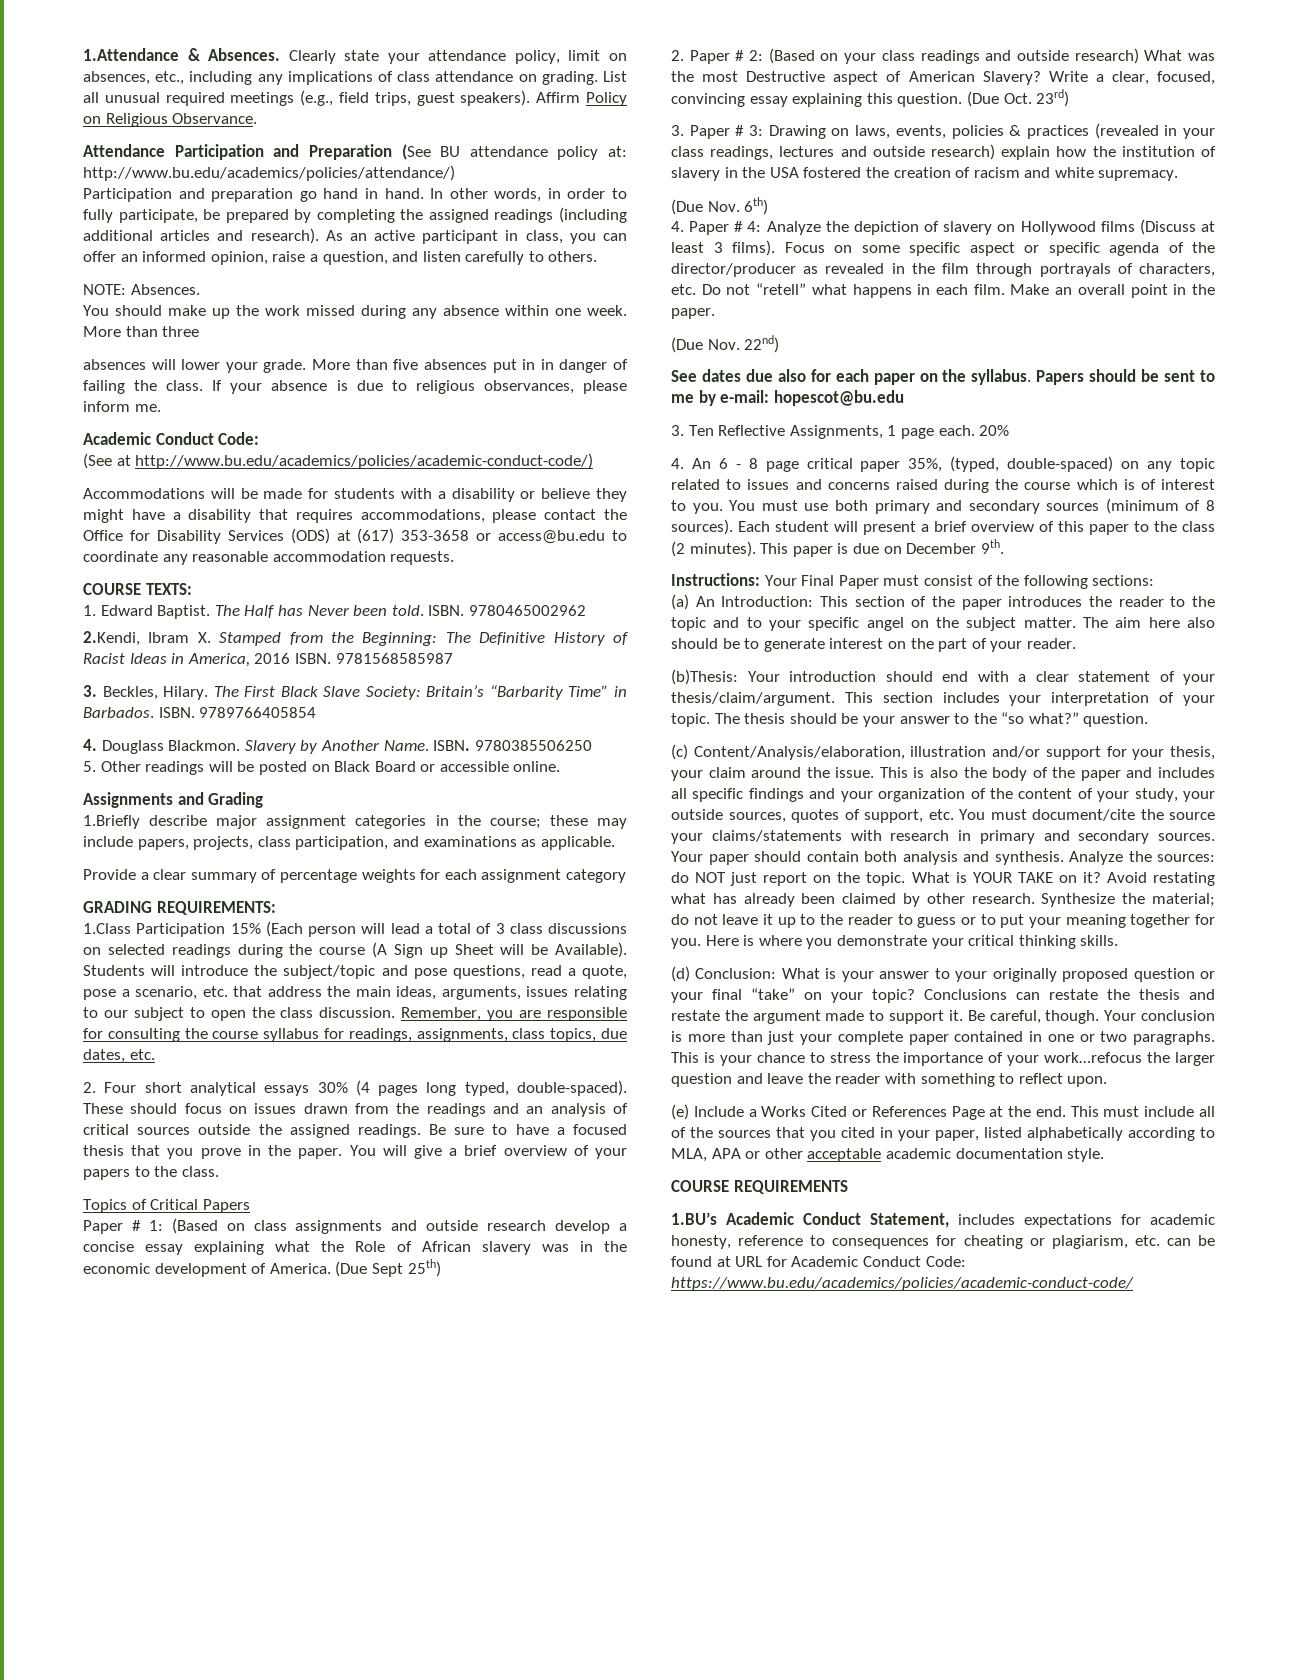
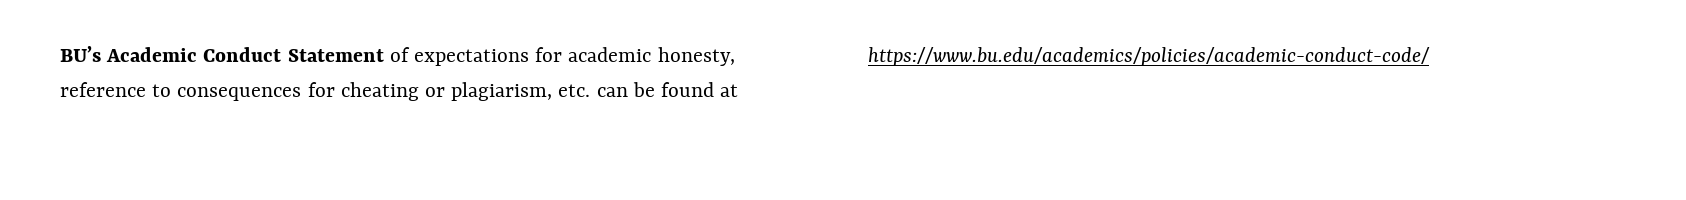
[83,48,627,64] [83,71,627,85] [83,90,627,106] [83,113,258,127] [83,144,627,160] [83,165,455,181] [83,188,627,202] [83,207,627,223] [83,228,627,244] [83,251,598,265] [83,284,200,295] [83,305,627,319] [83,326,200,337] [83,359,628,373] [83,380,627,394] [83,401,161,412] [83,432,260,445] [83,453,594,469] [83,488,627,502] [83,509,627,523] [83,528,627,544] [83,551,455,565] [83,583,192,595] [83,605,586,619] [83,631,629,646] [83,653,453,667] [83,685,627,700] [83,707,317,718] [83,739,592,754] [83,761,561,775] [83,792,264,808] [83,815,627,829] [83,836,615,850] [83,869,626,883] [83,901,276,915] [83,921,627,937] [83,942,627,958] [83,965,628,979] [83,986,627,1000] [83,1007,628,1021] [83,1028,627,1042] [83,1049,155,1063] [83,1080,627,1096] [83,1103,628,1117] [83,1124,627,1138] [83,1145,627,1159] [83,1166,219,1180] [83,1199,250,1213] [83,1218,628,1234] [83,1241,627,1255] [83,1259,441,1277] [671,48,1215,64] [671,71,1215,85] [671,89,1070,107] [671,123,1215,139] [671,144,1216,160] [671,167,1179,181] [671,197,769,215] [671,219,1215,235] [671,240,1215,256] [671,263,1215,277] [671,283,1215,298] [671,308,715,319] [671,335,780,353] [671,369,1215,385] [671,390,904,406] [671,425,1010,439] [671,456,1215,472] [671,479,1215,493] [671,498,1215,514] [671,519,1215,535] [671,539,1004,557] [671,573,1155,589] [671,594,1215,610] [671,617,1215,631] [671,638,1076,652] [671,669,1215,685] [671,692,1215,706] [671,712,1149,727] [671,744,1215,760] [671,767,1215,781] [671,788,1215,802] [671,809,1215,823] [671,830,1215,844] [671,851,1215,865] [671,872,1215,886] [671,893,1215,907] [671,914,1215,928] [671,935,1119,949] [671,966,1215,982] [671,988,1215,1003] [671,1010,1215,1024] [671,1031,1215,1045] [671,1052,1215,1066] [671,1073,1108,1087] [671,1104,1215,1120] [671,1127,1215,1141] [671,1148,1105,1162] [671,1180,848,1194] [671,1212,1015,1228] 1.Attendance & Absences. Clearly state your attendance policy, limit on absences, etc., including any implications of class attendance on grading. List all unusual required meetings (e.g., field trips, guest speakers). Affirm Policy on Religious Observance. // Attendance Participation and Preparation (See BU attendance policy at: http://www.bu.edu/academics/policies/attendance/) // Participation and preparation go hand in hand. In other words, in order to fully participate, be prepared by completing the assigned readings (including additional articles and research). As an active participant in class, you can offer an informed opinion, raise a question, and listen carefully to others. // NOTE: Absences. // You should make up the work missed during any absence within one week. More than three // absences will lower your grade. More than five absences put in in danger of failing the class. If your absence is due to religious observances, please inform me. // Academic Conduct Code: // (See at http://www.bu.edu/academics/policies/academic-conduct-code/) // Accommodations will be made for students with a disability or believe they might have a disability that requires accommodations, please contact the Office for Disability Services (ODS) at (617) 353-3658 or access@bu.edu to coordinate any reasonable accommodation requests. // COURSE TEXTS: // 1. Edward Baptist. The Half has Never been told. ISBN. 9780465002962 // 2.Kendi, Ibram X. Stamped from the Beginning: The Definitive History of Racist Ideas in America, 2016 ISBN. 9781568585987 // 3. Beckles, Hilary. The First Black Slave Society: Britain’s “Barbarity Time” in Barbados. ISBN. 9789766405854 // 4. Douglass Blackmon. Slavery by Another Name. ISBN. 9780385506250 // 5. Other readings will be posted on Black Board or accessible online. // Assignments and Grading // 1.Briefly describe major assignment categories in the course; these may include papers, projects, class participation, and examinations as applicable. // Provide a clear summary of percentage weights for each assignment category // GRADING REQUIREMENTS: // 1.Class Participation 15% (Each person will lead a total of 3 class discussions on selected readings during the course (A Sign up Sheet will be Available). Students will introduce the subject/topic and pose questions, read a quote, pose a scenario, etc. that address the main ideas, arguments, issues relating to our subject to open the class discussion. Remember, you are responsible for consulting the course syllabus for readings, assignments, class topics, due dates, etc. // 2. Four short analytical essays 30% (4 pages long typed, double-spaced). These should focus on issues drawn from the readings and an analysis of critical sources outside the assigned readings. Be sure to have a focused thesis that you prove in the paper. You will give a brief overview of your papers to the class. // Topics of Critical Papers // Paper # 1: (Based on class assignments and outside research develop a concise essay explaining what the Role of African slavery was in the economic development of America. (Due Sept 25th) // 2. Paper # 2: (Based on your class readings and outside research) What was the most Destructive aspect of American Slavery? Write a clear, focused, convincing essay explaining this question. (Due Oct. 23rd) // 3. Paper # 3: Drawing on laws, events, policies & practices (revealed in your class readings, lectures and outside research) explain how the institution of slavery in the USA fostered the creation of racism and white supremacy. // (Due Nov. 6th) // 4. Paper # 4: Analyze the depiction of slavery on Hollywood films (Discuss at least 3 films). Focus on some specific aspect or specific agenda of the director/producer as revealed in the film through portrayals of characters, etc. Do not “retell” what happens in each film. Make an overall point in the paper. // (Due Nov. 22nd) // See dates due also for each paper on the syllabus. Papers should be sent to me by e-mail: hopescot@bu.edu // 3. Ten Reflective Assignments, 1 page each. 20% // 4. An 6 - 8 page critical paper 35%, (typed, double-spaced) on any topic related to issues and concerns raised during the course which is of interest to you. You must use both primary and secondary sources (minimum of 8 sources). Each student will present a brief overview of this paper to the class (2 minutes). This paper is due on December 9th. // Instructions: Your Final Paper must consist of the following sections: // (a) An Introduction: This section of the paper introduces the reader to the topic and to your specific angel on the subject matter. The aim here also should be to generate interest on the part of your reader. // (b)Thesis: Your introduction should end with a clear statement of your thesis/claim/argument. This section includes your interpretation of your topic. The thesis should be your answer to the “so what?” question. // (c) Content/Analysis/elaboration, illustration and/or support for your thesis, your claim around the issue. This is also the body of the paper and includes all specific findings and your organization of the content of your study, your outside sources, quotes of support, etc. You must document/cite the source your claims/statements with research in primary and secondary sources. Your paper should contain both analysis and synthesis. Analyze the sources: do NOT just report on the topic. What is YOUR TAKE on it? Avoid restating what has already been claimed by other research. Synthesize the material; do not leave it up to the reader to guess or to put your meaning together for you. Here is where you demonstrate your critical thinking skills. // (d) Conclusion: What is your answer to your originally proposed question or your final “take” on your topic? Conclusions can restate the thesis and restate the argument made to support it. Be careful, though. Your conclusion is more than just your complete paper contained in one or two paragraphs. This is your chance to stress the importance of your work…refocus the larger question and leave the reader with something to reflect upon. // (e) Include a Works Cited or References Page at the end. This must include all of the sources that you cited in your paper, listed alphabetically according to MLA, APA or other acceptable academic documentation style. // COURSE REQUIREMENTS // 1.BU’s Academic Conduct Statement, includes -> [60,46,410,62] BU’s Academic Conduct Statement of
[735,1256,966,1267] URL for Academic Conduct Code: -> (739, 90) none

